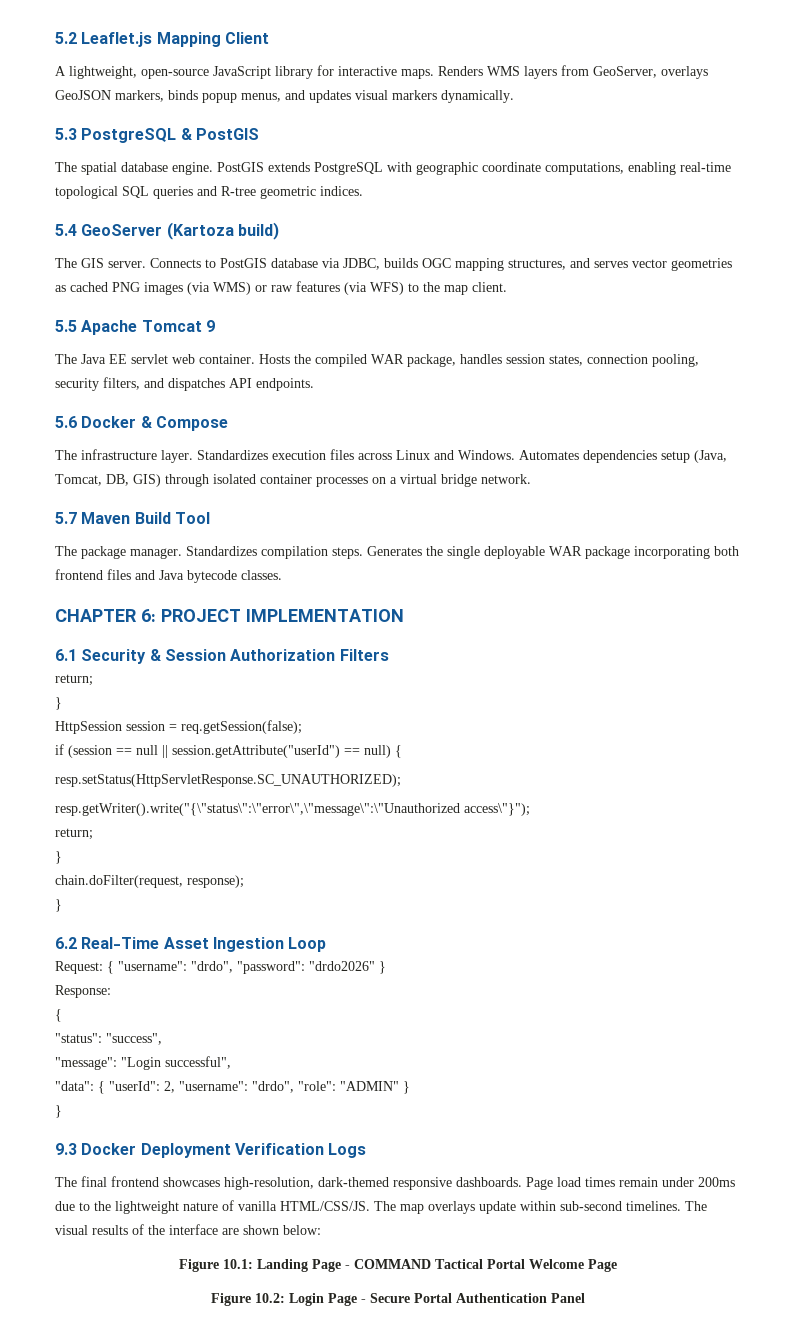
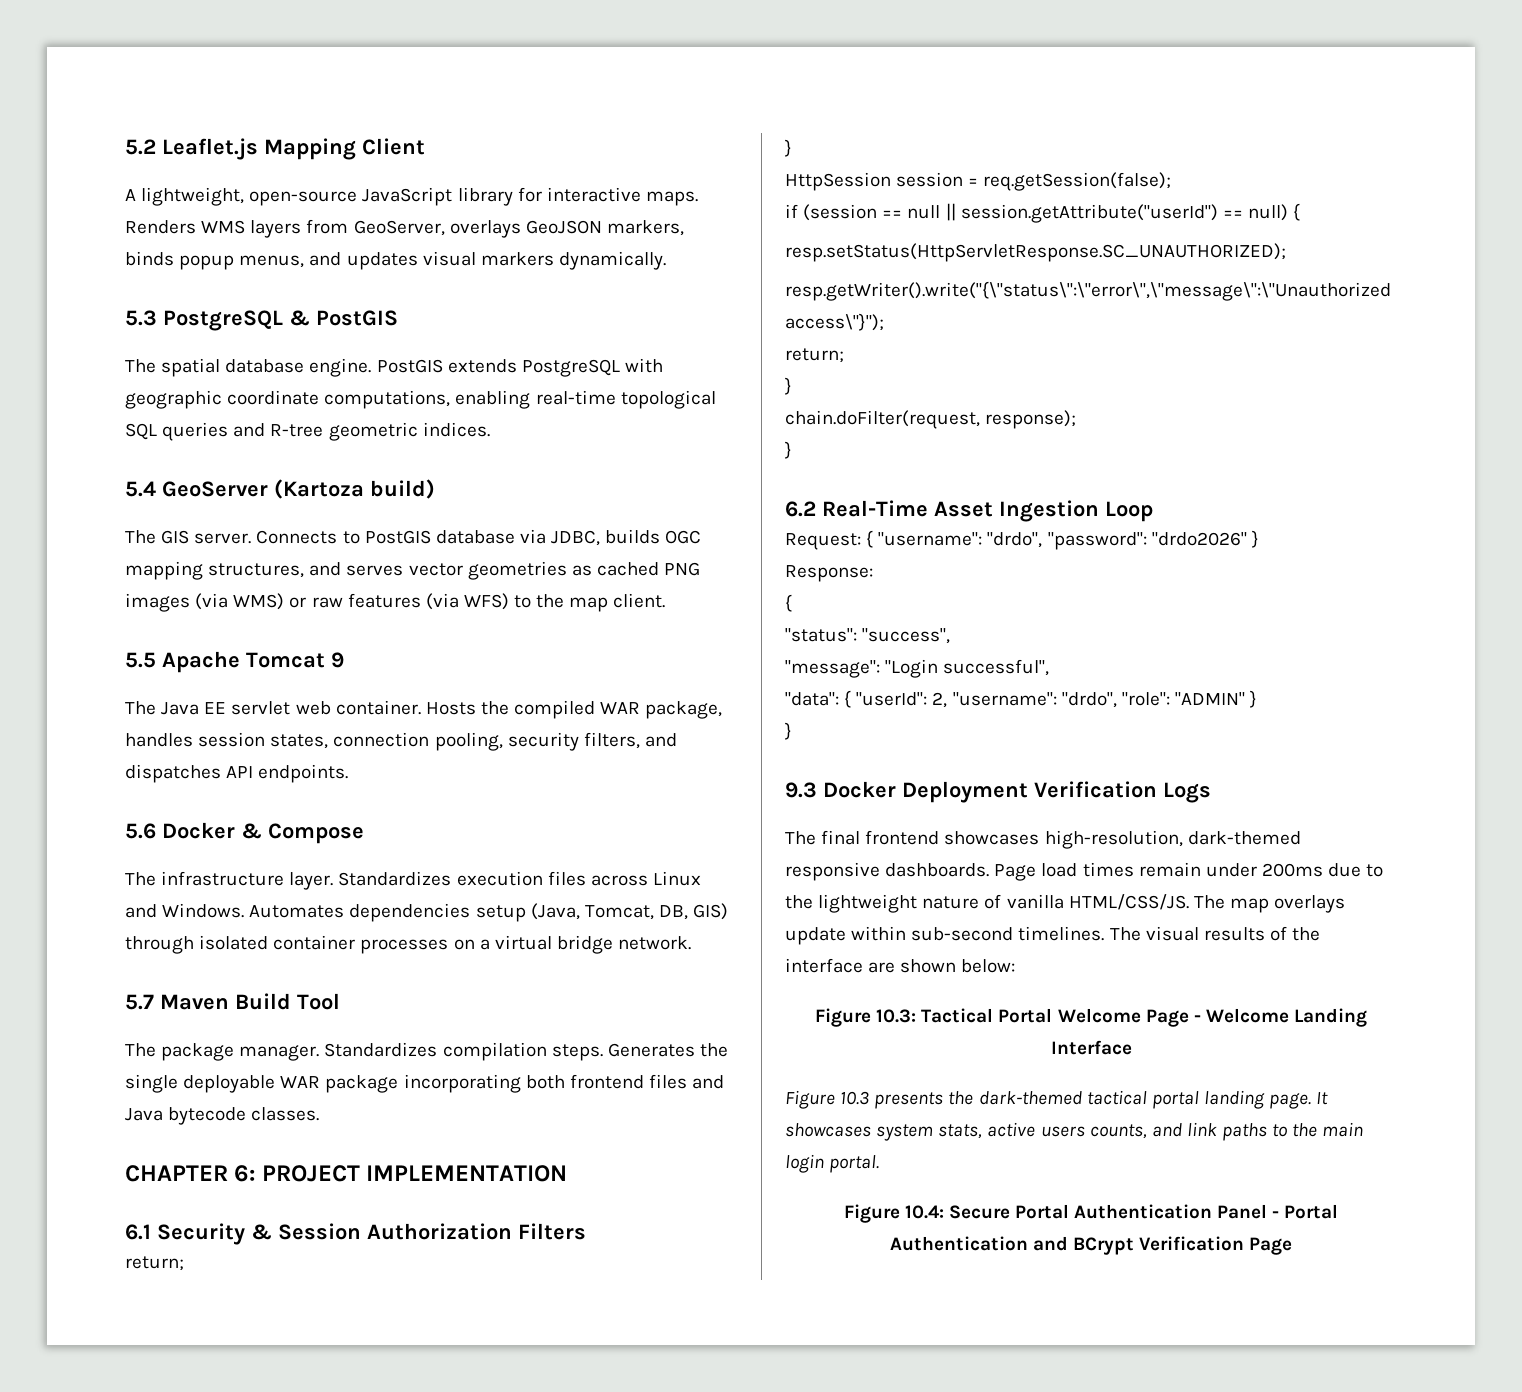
[223,1259,431,1272] 10.1: Landing Page - COMMAND -> [876,1009,917,1023] 10.3:
[211,1293,585,1306] // Figure 10.2: Login Page - Secure Portal Authentication Panel -> [1193,1008,1368,1027] [1050,1040,1132,1055] [785,1090,1329,1109] [785,1122,1364,1141] [785,1154,880,1173] [843,1204,1339,1223] [889,1236,1293,1255] - Welcome Landing Interface // Figure 10.3 presents the dark-themed tactical portal landing page. It showcases system stats, active users counts, and link paths to the main login portal. // Figure 10.4: Secure Portal Authentication Panel - Portal Authentication and BCrypt Verification Page

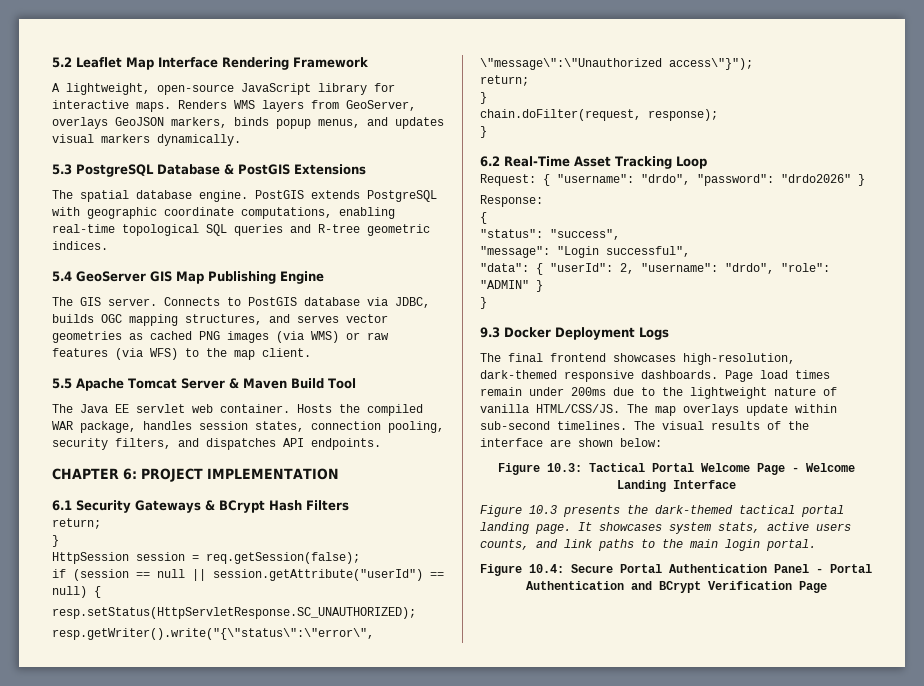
[162,138,425,160] Leaflet.js Mapping Client -> [76,57,368,70] Leaflet Map Interface Rendering Framework
(283, 320) none -> [157,164,220,175] Database
(398, 318) none -> [294,164,366,175] Extensions
[274,479,435,499] (Kartoza build) -> [150,271,324,284] GIS Map Publishing Engine
[331,652,344,668] 9 -> [180,378,356,389] Server & Maven Build Tool
[125,822,364,844] [125,871,701,890] [125,903,729,922] [125,935,692,954] [125,993,340,1010] [125,1042,728,1061] [125,1074,725,1093] [125,1107,320,1125] // 5.6 Docker & Compose // The infrastructure layer. Standardizes execution files across Linux and Windows. Automates dependencies setup (Java, Tomcat, DB, GIS) through isolated container processes on a virtual bridge network. // 5.7 Maven Build Tool // The package manager. Standardizes compilation steps. Generates the single deployable WAR package incorporating both frontend files and Java bytecode classes. -> (381, 444) none
[251,1223,512,1240] & Session Authorization -> [135,500,302,513] Gateways & BCrypt Hash
[999,500,1099,522] Ingestion -> [614,156,672,169] Tracking
[1034,781,1157,798] Verification -> (635, 333) none

